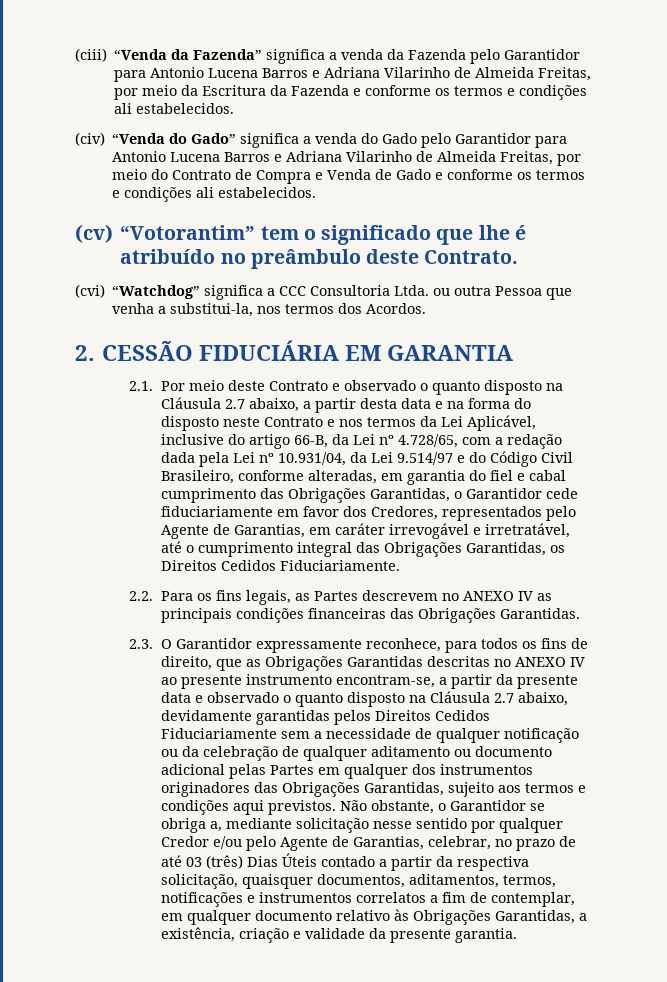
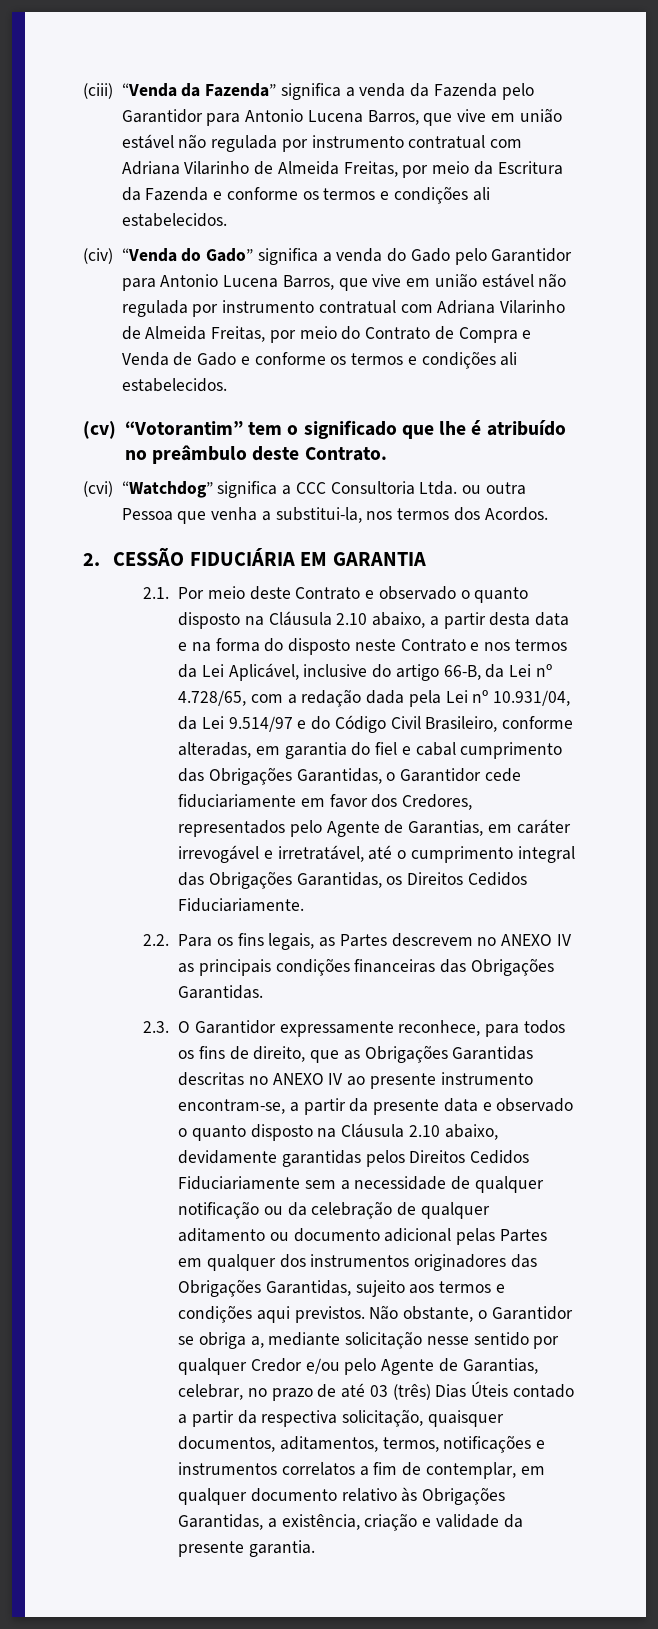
[262,68,321,78] Barros e -> [367,108,562,126] [121,134,523,152] Barros, que vive em união estável não regulada por instrumento contratual com
[224,152,283,162] Barros e -> [282,273,567,291] [121,300,433,317] Barros, que vive em união estável não regulada por instrumento contratual com
[224,399,245,409] 2.7 -> [336,613,368,625] 2.10
[493,693,514,703] 2.7 -> [408,1125,440,1137] 2.10

